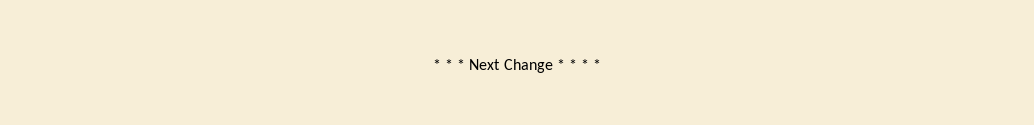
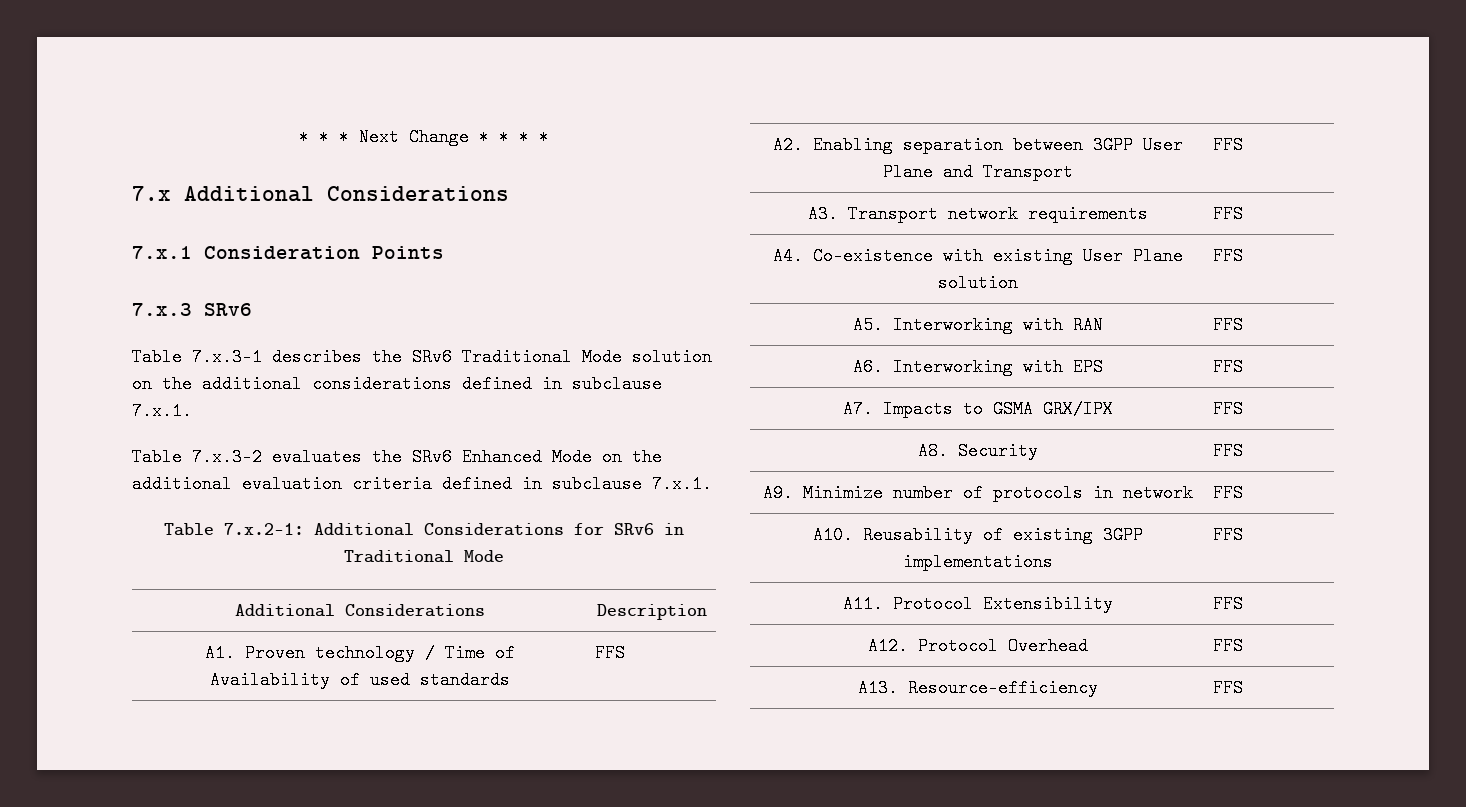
(602, 64) none -> [132,186,509,202] [132,246,444,260] [132,303,252,316] [132,348,712,366] [132,375,662,393] [132,402,192,420] [132,448,662,466] [132,475,712,493] [164,523,684,536] [344,550,504,563] [235,604,485,617] [596,604,707,620] [205,644,515,662] [210,671,510,689] [595,644,626,662] [773,136,1183,154] [883,163,1073,181] [1213,136,1244,154] [808,205,1148,223] [1213,205,1244,223] [773,247,1183,265] [938,274,1018,292] [1213,247,1244,265] [853,316,1103,334] [1213,316,1244,334] [853,358,1103,376] [1213,358,1244,376] [843,400,1113,418] [1213,400,1244,418] [918,442,1038,460] [1213,442,1244,460] [763,484,1193,502] [1213,484,1244,502] [813,526,1143,544] [903,553,1053,571] [1213,526,1244,544] [843,595,1113,613] [1213,595,1244,613] [868,637,1088,655] [1213,637,1244,655] [858,679,1098,697] [1213,679,1244,697] // 7.x Additional Considerations // 7.x.1 Consideration Points // 7.x.3 SRv6 // Table 7.x.3-1 describes the SRv6 Traditional Mode solution on the additional considerations defined in subclause 7.x.1. // Table 7.x.3-2 evaluates the SRv6 Enhanced Mode on the additional evaluation criteria defined in subclause 7.x.1. // Table 7.x.2-1: Additional Considerations for SRv6 in Traditional Mode // Additional Considerations | Description // A1. Proven technology / Time of Availability of used standards | FFS // A2. Enabling separation between 3GPP User Plane and Transport | FFS // A3. Transport network requirements | FFS // A4. Co-existence with existing User Plane solution | FFS // A5. Interworking with RAN | FFS // A6. Interworking with EPS | FFS // A7. Impacts to GSMA GRX/IPX | FFS // A8. Security | FFS // A9. Minimize number of protocols in network | FFS // A10. Reusability of existing 3GPP implementations | FFS // A11. Protocol Extensibility | FFS // A12. Protocol Overhead | FFS // A13. Resource-efficiency | FFS

